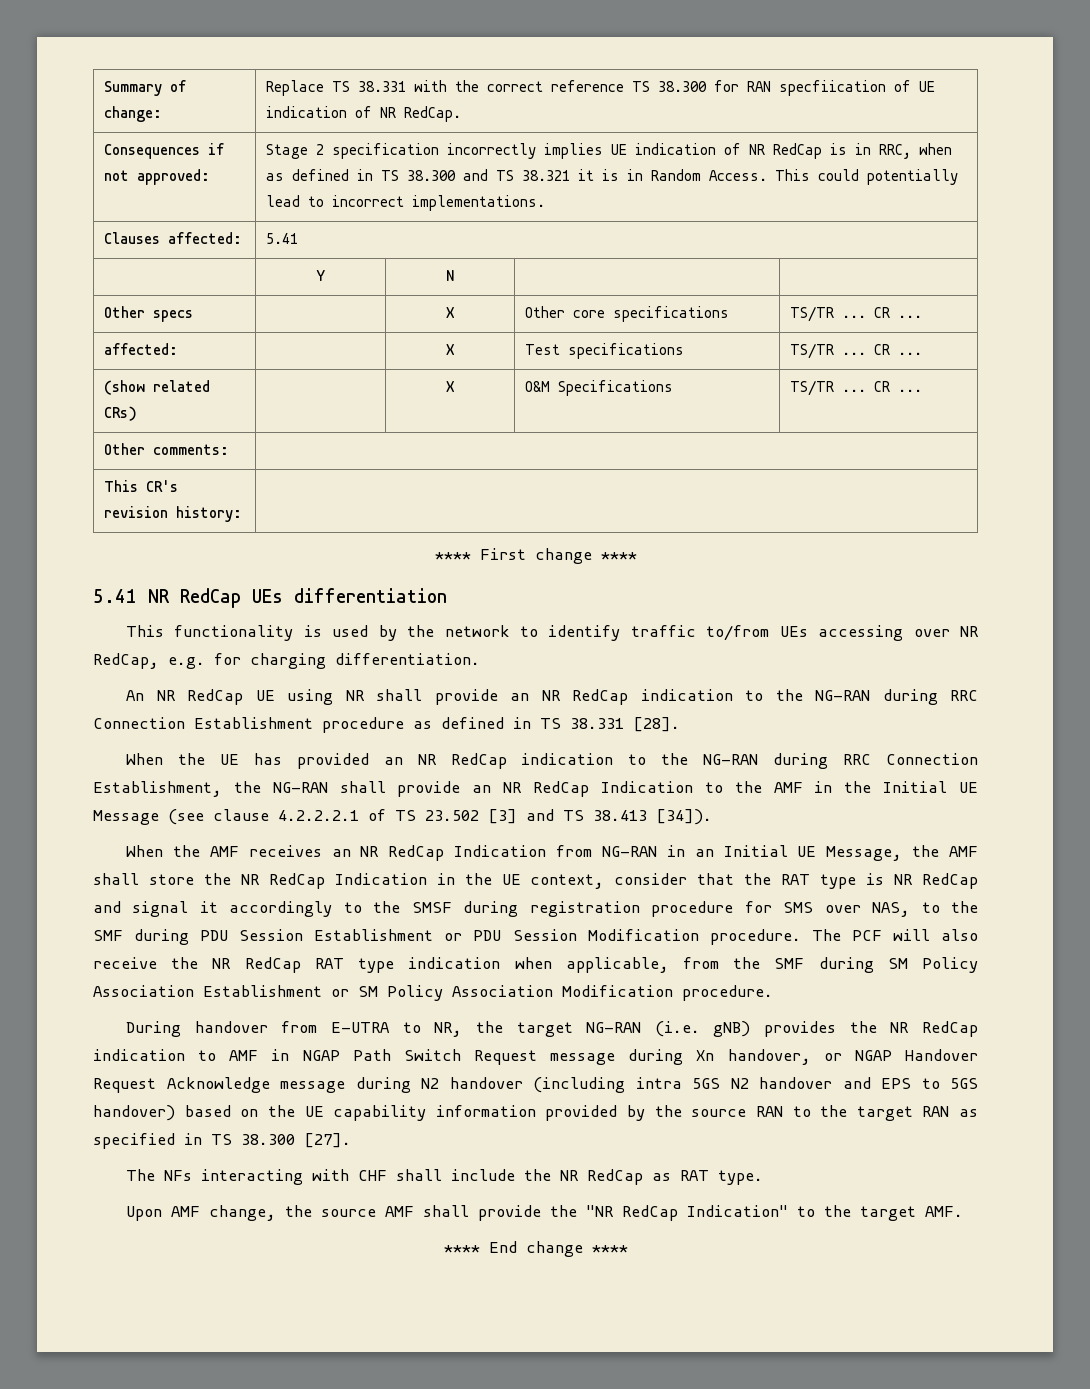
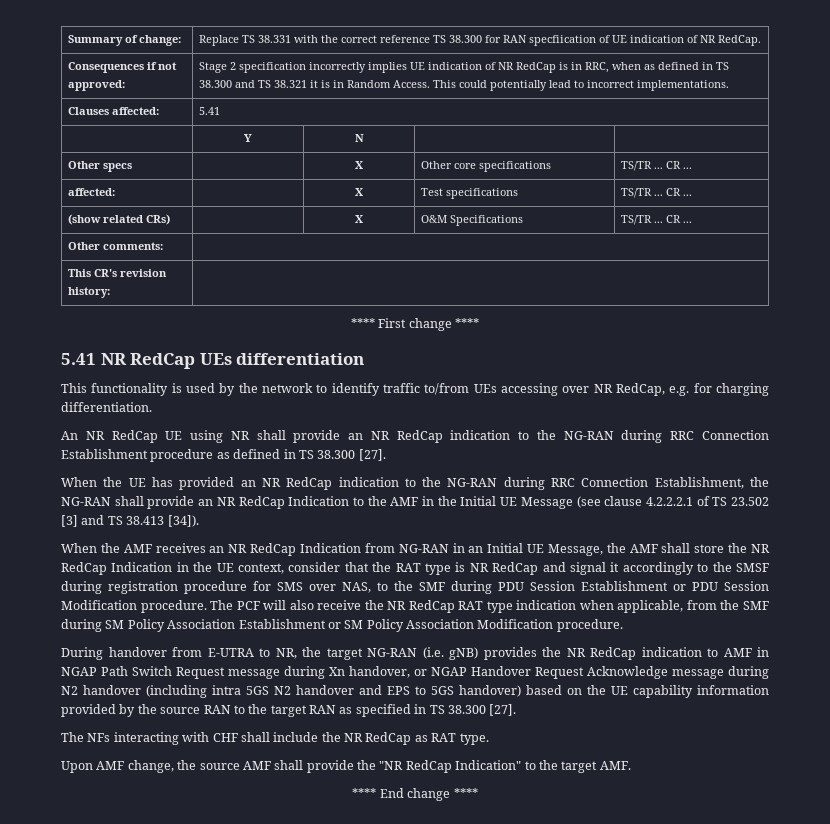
[570,717,680,732] 38.331 [28]. -> [317,449,386,461] 38.300 [27].

